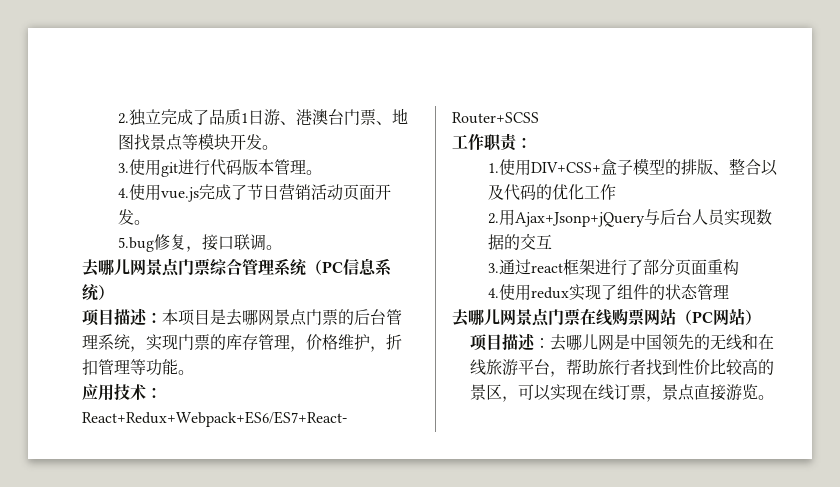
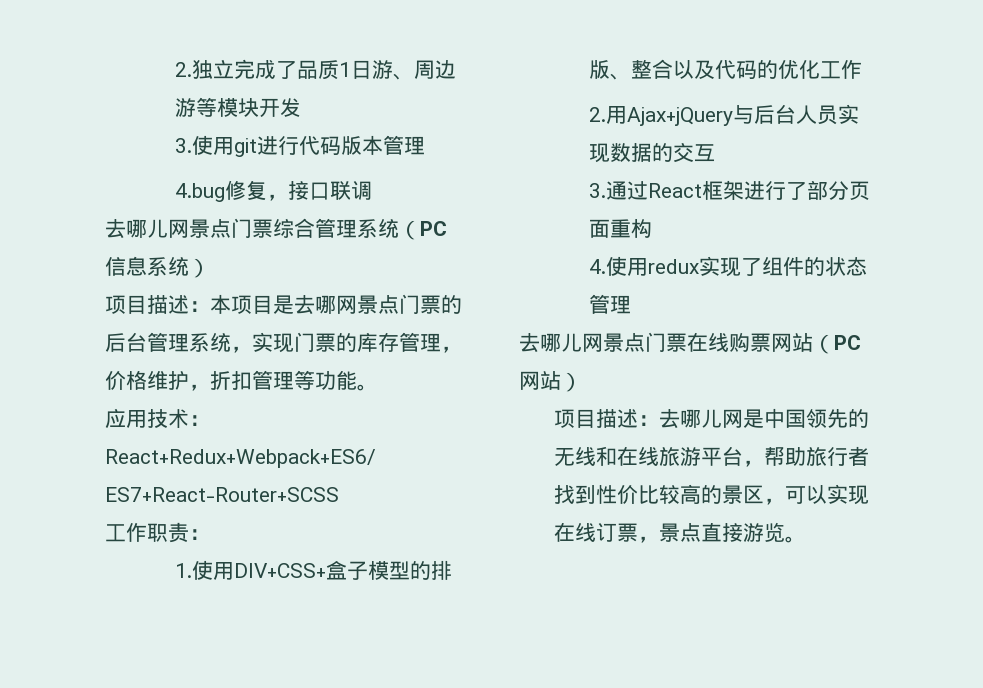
[296,108,409,126] [118,134,184,151] 港澳台门票、地图找景点 -> [414,60,457,79] [175,98,197,117] 周边游
[262,145,279,150] 。 -> (302, 107) none
[306,170,323,175] [118,183,392,202] [118,209,151,225] [118,237,155,252] 。 // 4.使用vue.js完成了节日营销活动页面开发。 // 5.bug -> [175,183,226,202] // 4.bug
[266,245,283,250] 。 -> (373, 190) none
[515,212,646,227] Ajax+Jsonp+jQuery -> [627,107,734,126] Ajax+jQuery
[531,263,564,273] react -> [648,183,703,198] React

